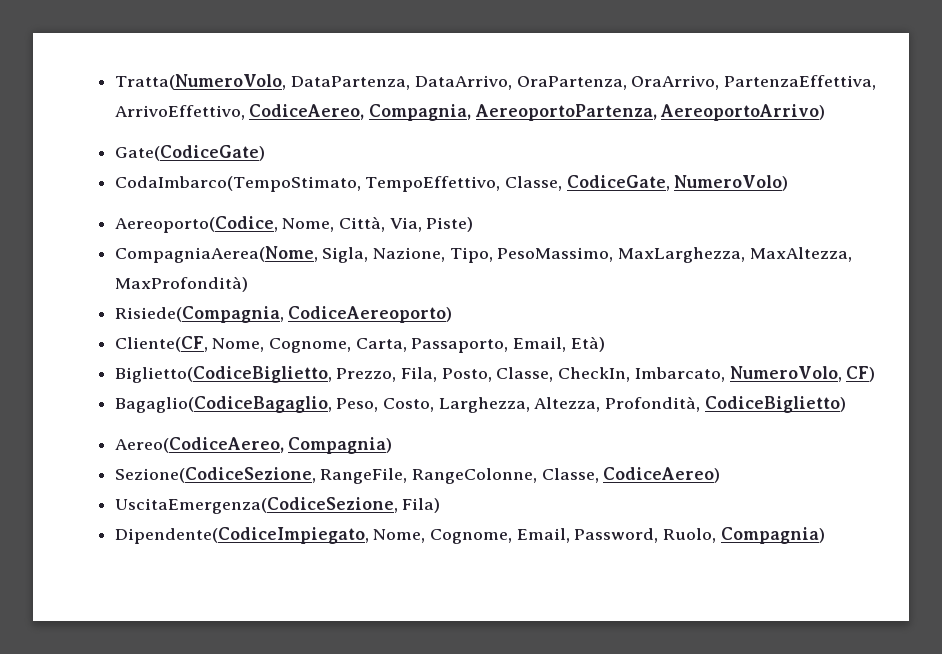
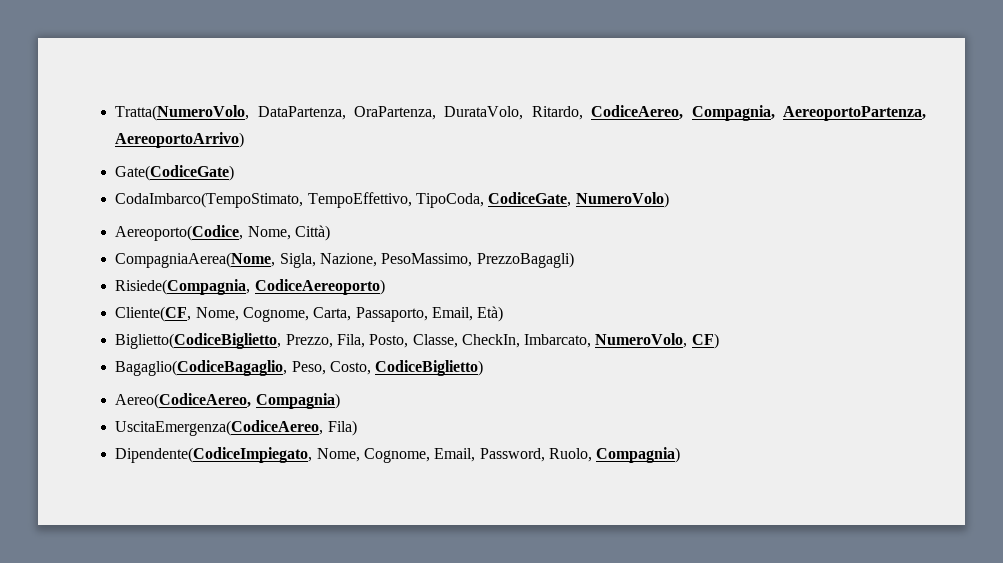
[414,75,877,90] [114,105,245,120] DataArrivo, OraPartenza, OraArrivo, PartenzaEffettiva, ArrivoEffettivo, -> [354,106,583,120] OraPartenza, DurataVolo, Ritardo,
[504,176,562,191] Classe, -> [415,193,484,208] TipoCoda,
[338,216,474,232] Città, Via, Piste) -> [294,225,330,241] Città)
[449,247,852,263] [114,276,248,292] Tipo, PesoMassimo, MaxLarghezza, MaxAltezza, MaxProfondità) -> [381,252,574,268] PesoMassimo, PrezzoBagagli)
[438,396,701,413] Larghezza, Altezza, Profondità, -> (371, 368) none
[114,467,721,484] [114,497,398,514] Sezione(CodiceSezione, RangeFile, RangeColonne, Classe, CodiceAereo) // UscitaEmergenza(CodiceSezione, -> [115,420,324,436] UscitaEmergenza(CodiceAereo,

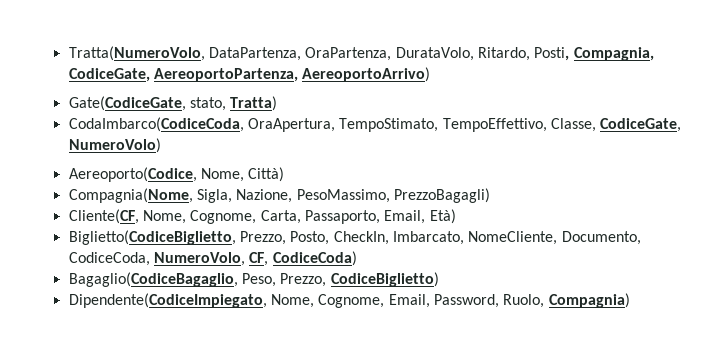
[591,105,775,121] CodiceAereo, Compagnia, -> [534,47,654,61] [68,68,150,82] Posti, Compagnia, CodiceGate,
[115,165,235,181] [115,192,484,208] Gate(CodiceGate) // CodaImbarco(TempoStimato, TempoEffettivo, TipoCoda, -> [68,96,278,111] [68,117,596,132] Gate(CodiceGate, stato, Tratta) // CodaImbarco(CodiceCoda, OraApertura, TempoStimato, TempoEffettivo, Classe,
[115,252,276,268] CompagniaAerea(Nome, -> [68,188,193,203] Compagnia(Nome,
[115,279,385,295] // Risiede(Compagnia, CodiceAereoporto) -> (490, 195) none
[336,333,719,349] Fila, Posto, Classe, CheckIn, Imbarcato, NumeroVolo, CF) -> [290,231,641,245] [68,251,357,266] Posto, CheckIn, Imbarcato, NomeCliente, Documento, CodiceCoda, NumeroVolo, CF, CodiceCoda)
[329,361,371,375] Costo, -> [280,273,327,287] Prezzo,
[115,393,340,409] [115,420,357,436] // Aereo(CodiceAereo, Compagnia) // UscitaEmergenza(CodiceAereo, Fila) -> (439, 279) none

